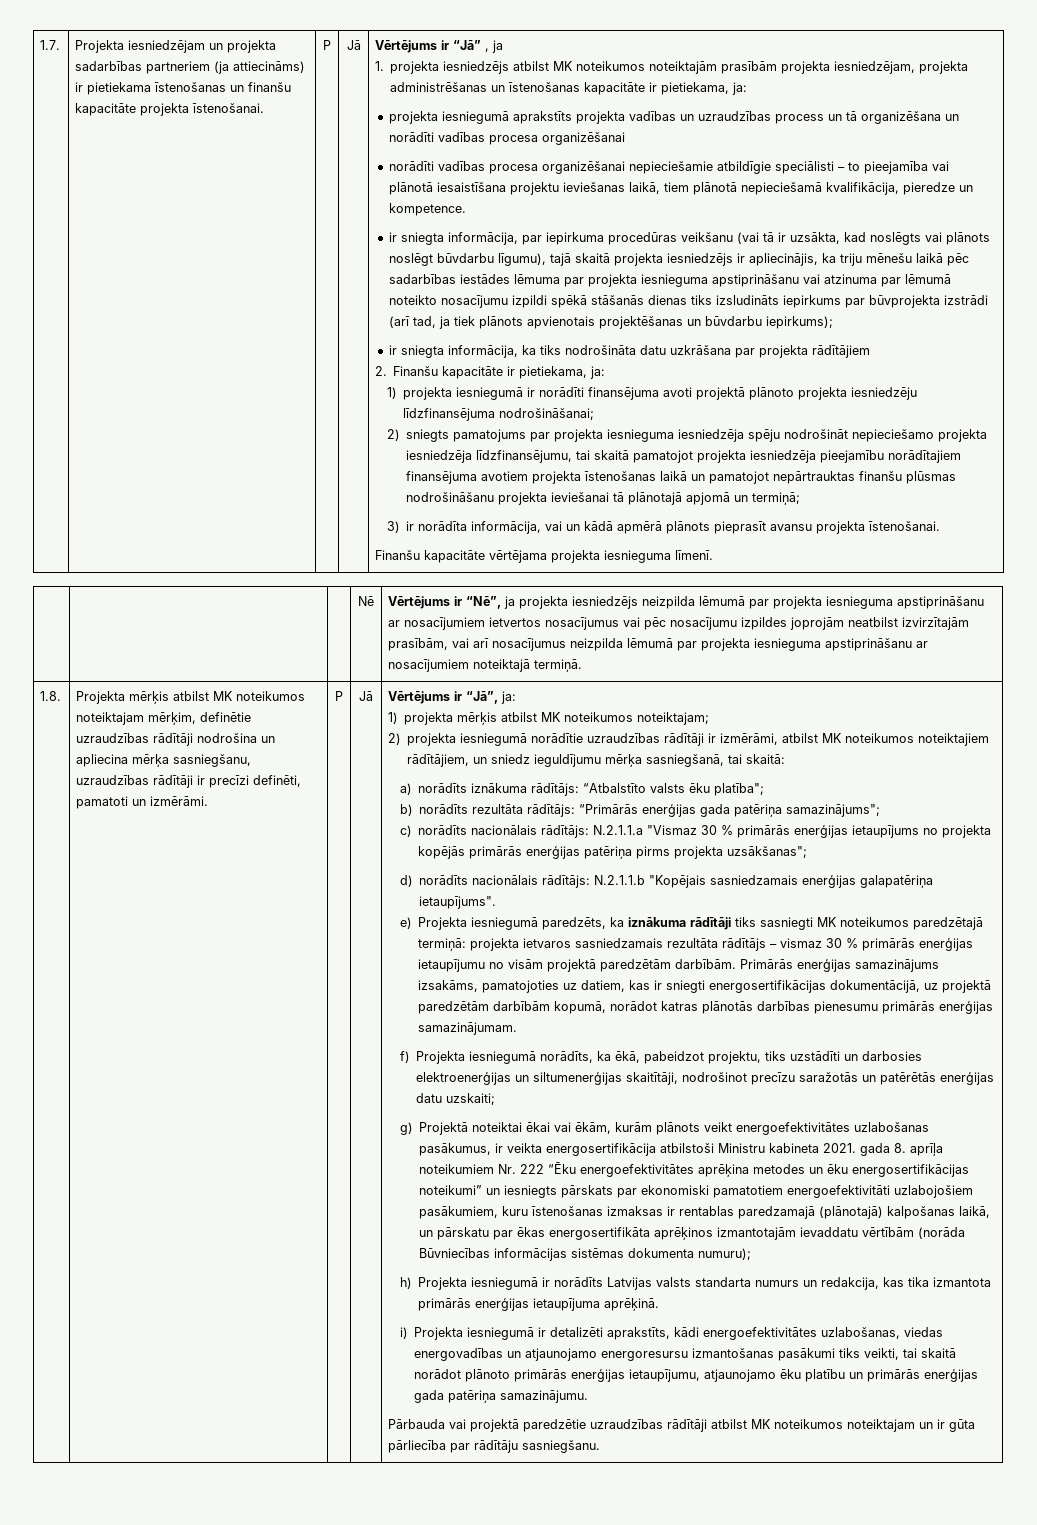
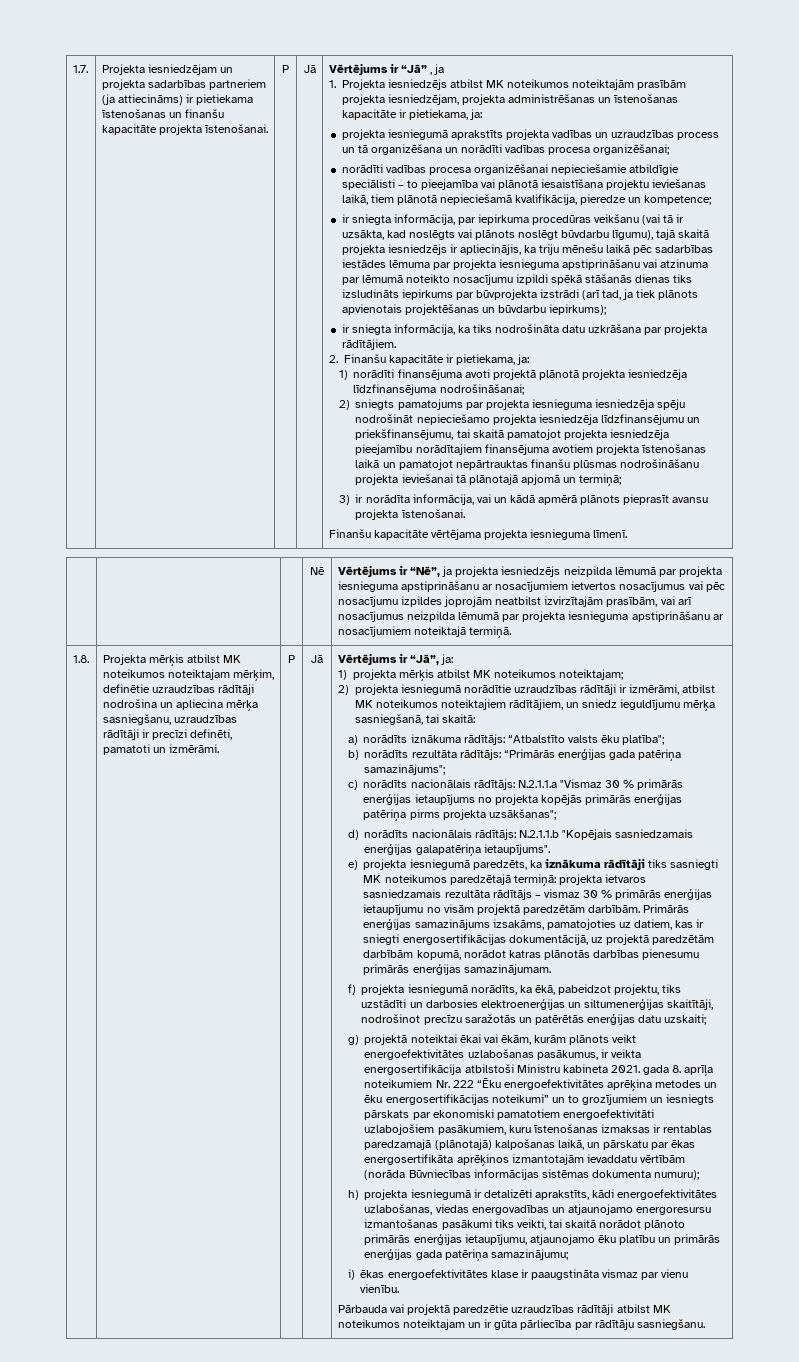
[390,61,440,74] projekta -> [341,79,385,90] Projekta
[541,132,625,145] organizēšanai -> [593,144,670,155] organizēšanai;
[388,203,466,216] kompetence. -> [644,195,712,205] kompetence;
[811,345,870,358] rādītājiem -> [341,339,396,350] rādītājiem.
[402,387,535,400] projekta iesniegumā ir -> (348, 375) none
[748,387,917,400] plānoto projekta iesniedzēju -> [538,369,688,380] plānotā projekta iesniedzēja
[475,450,572,463] līdzfinansējumu, -> [600,414,700,425] [355,429,454,440] līdzfinansējumu un priekšfinansējumu,
[417,917,467,930] Projekta -> [363,859,407,870] projekta
[415,1051,465,1064] Projekta -> [361,984,405,995] projekta
[418,1122,468,1135] Projektā -> [364,1034,408,1045] projektā
(500, 1191) none -> [567,1094,664,1105] to grozījumiem un
[417,1277,991,1290] [417,1297,659,1312] [399,1327,463,1340] Projekta iesniegumā ir norādīts Latvijas valsts standarta numurs un redakcija, kas tika izmantota primārās enerģijas ietaupījuma aprēķinā. // i) Projekta -> [364,1189,408,1200] projekta
[499,1390,588,1403] samazinājumu. -> [490,1249,568,1260] [347,1269,689,1280] [360,1284,400,1293] samazinājumu; // i) ēkas energoefektivitātes klase ir paaugstināta vismaz par vienu vienību.

